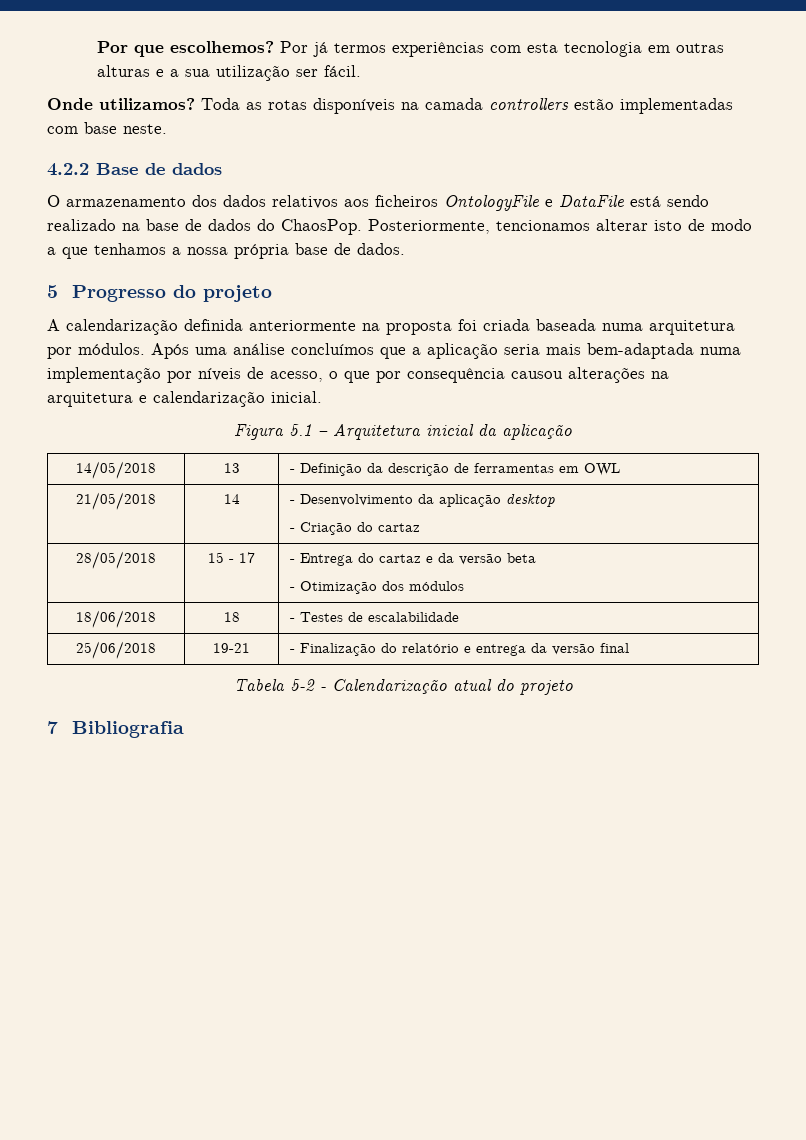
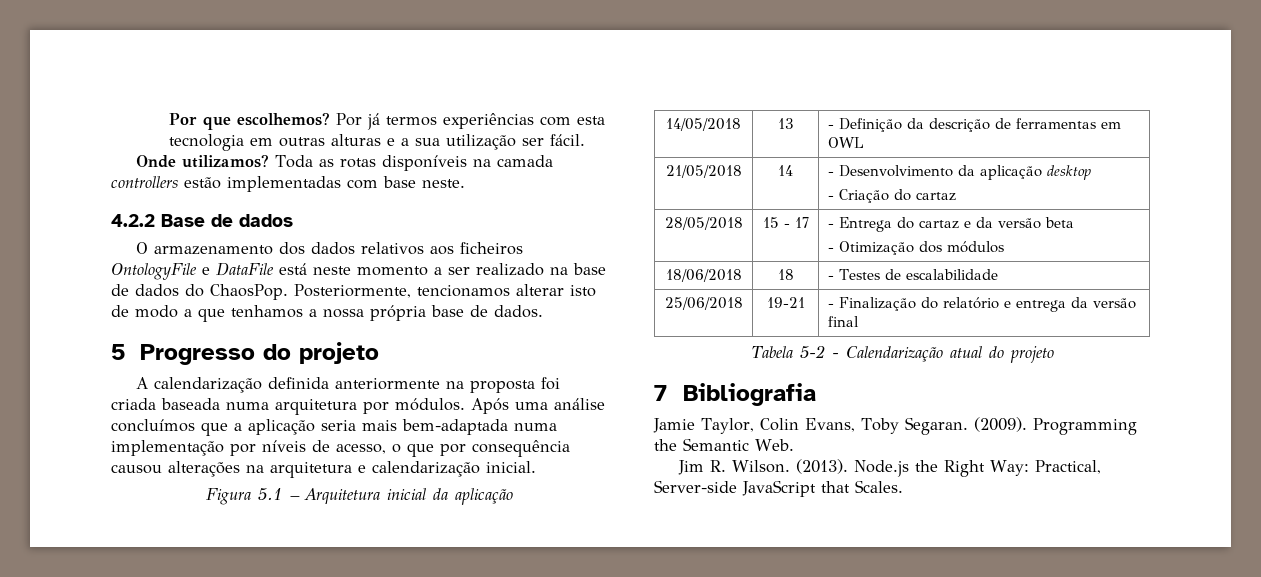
[667,195,709,207] sendo -> [313,266,470,276] neste momento a ser
(184, 729) none -> [653,417,1137,435] [654,438,794,451] [677,459,1101,477] [654,480,903,497] // Jamie Taylor, Colin Evans, Toby Segaran. (2009). Programming the Semantic Web. // Jim R. Wilson. (2013). Node.js the Right Way: Practical, Server-side JavaScript that Scales.

